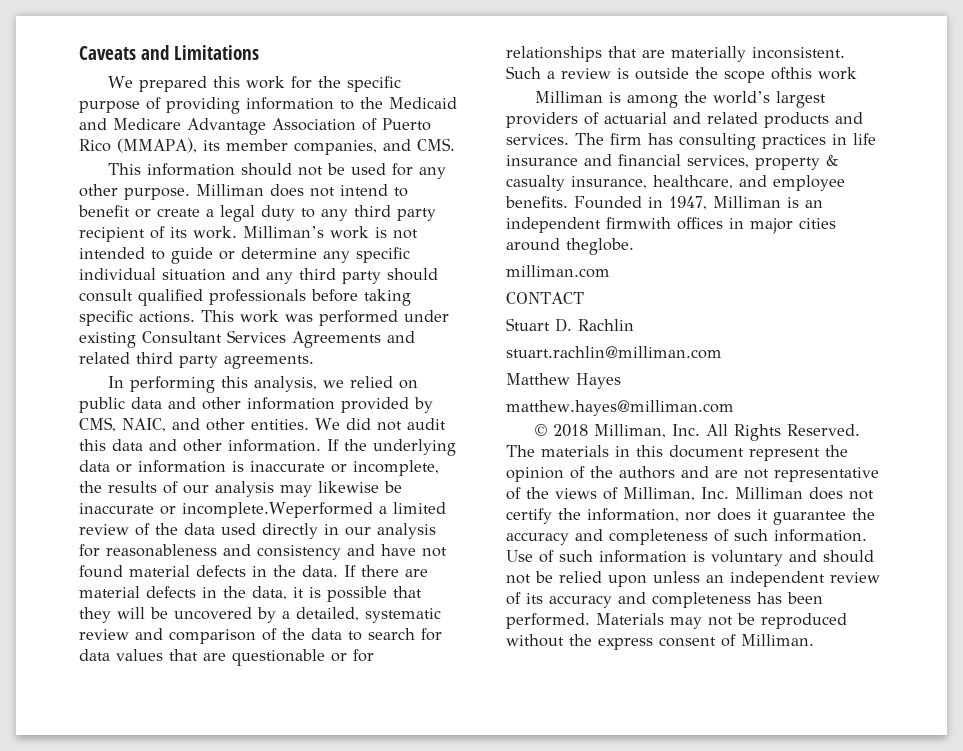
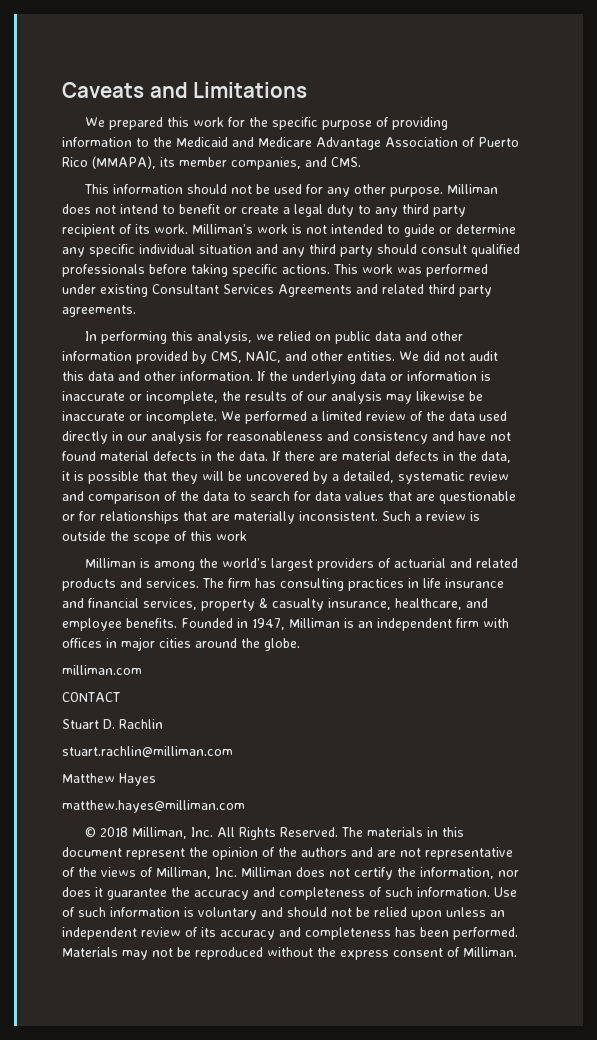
[182,502,373,518] incomplete.Weperformed -> [146,411,307,424] incomplete. We performed
[771,67,812,80] ofthis -> [174,531,212,541] of this
[606,217,671,229] firmwith -> [456,618,509,628] firm with
[566,238,634,255] theglobe. -> [241,638,300,651] the globe.

